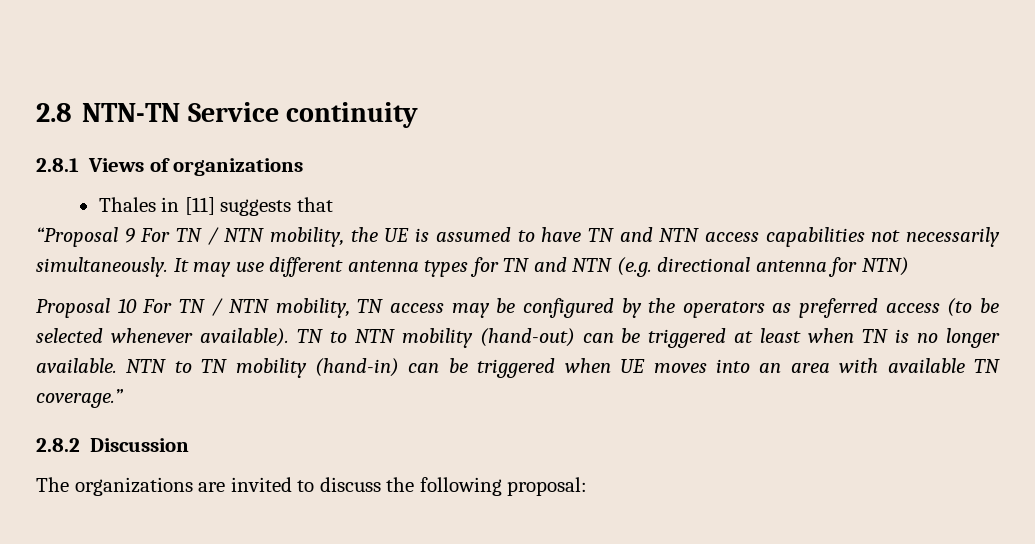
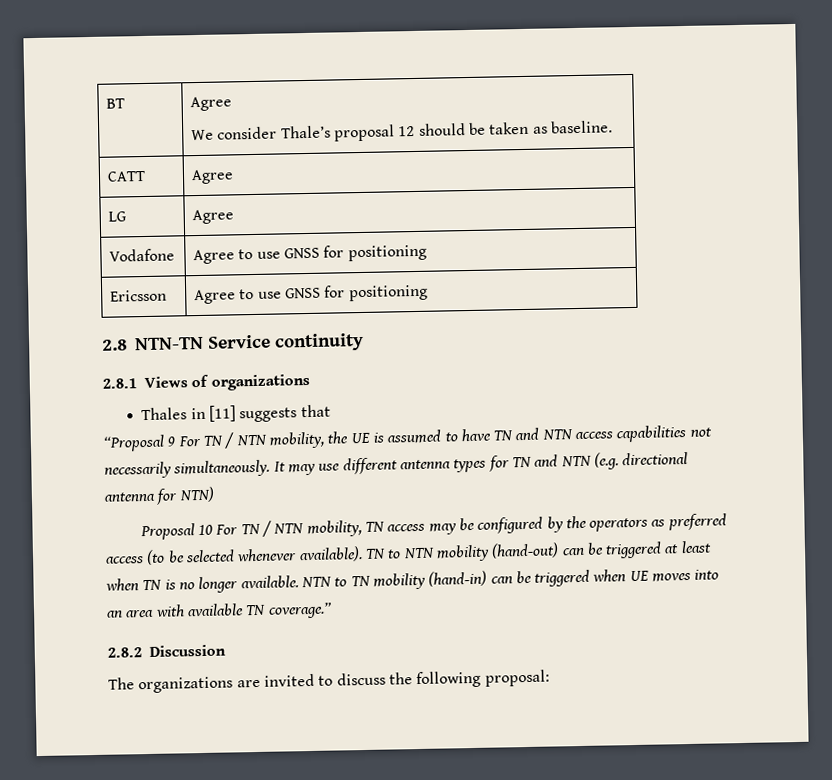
(36, 112) none -> [106,98,126,109] [190,96,233,112] [191,120,613,142] [107,170,147,182] [191,169,235,185] [108,211,128,222] [192,209,235,225] [109,248,176,262] [193,244,427,265] [110,289,168,302] [194,284,428,305] BT | Agree // We consider Thale’s proposal 12 should be taken as baseline. // CATT | Agree // LG | Agree // Vodafone | Agree to use GNSS for positioning // Ericsson | Agree to use GNSS for positioning //

